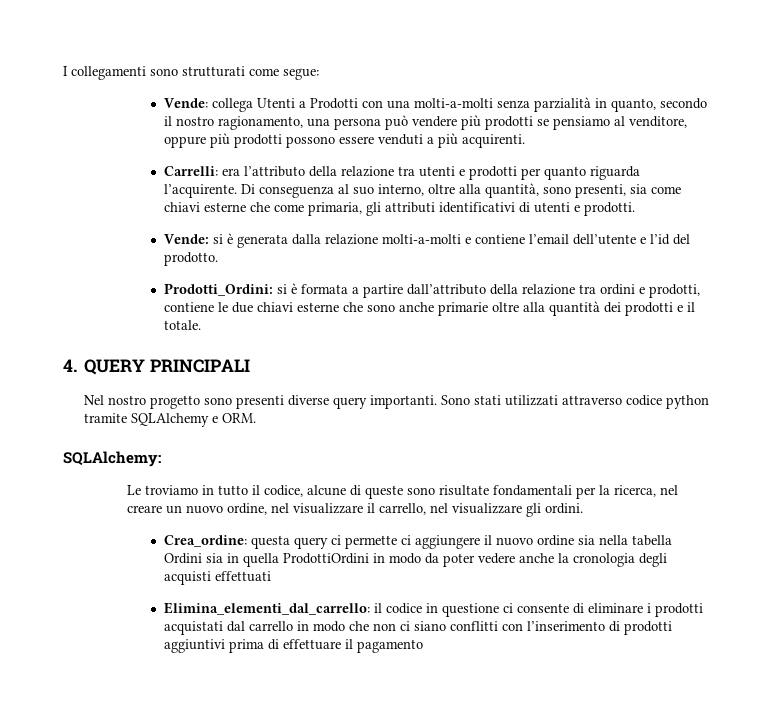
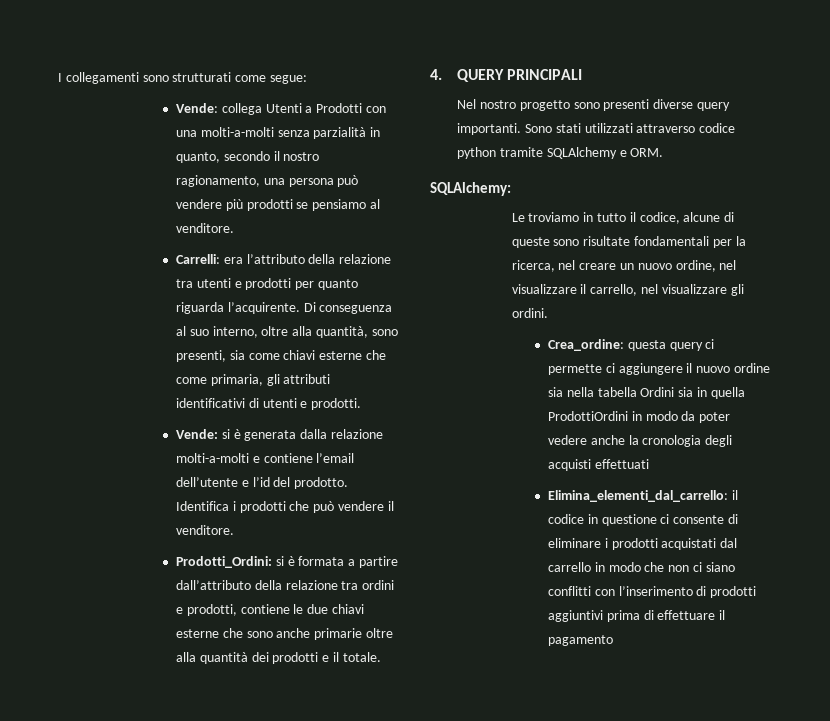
[628,116,687,128] [163,133,525,148] venditore, oppure più prodotti possono essere venduti a più acquirenti. -> [176,223,234,233] venditore.
(218, 259) none -> [176,501,394,513] [176,525,234,535] Identifica i prodotti che può vendere il venditore.

